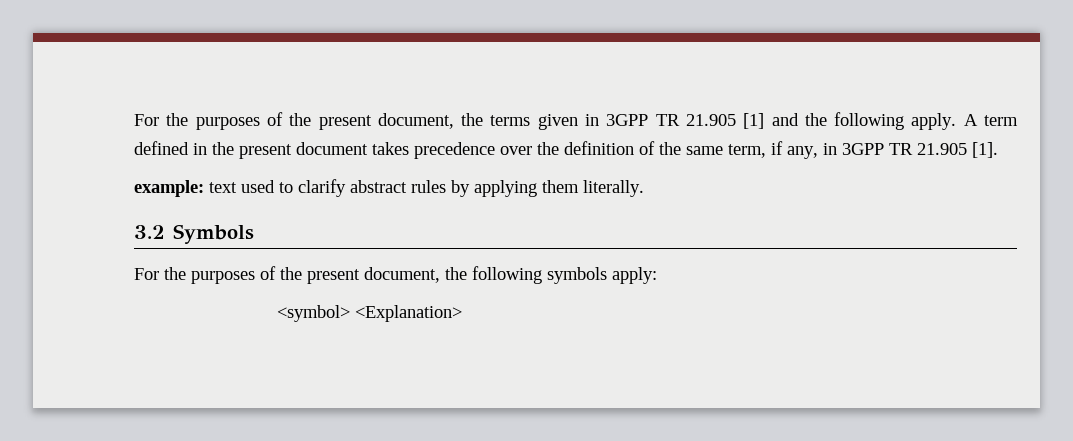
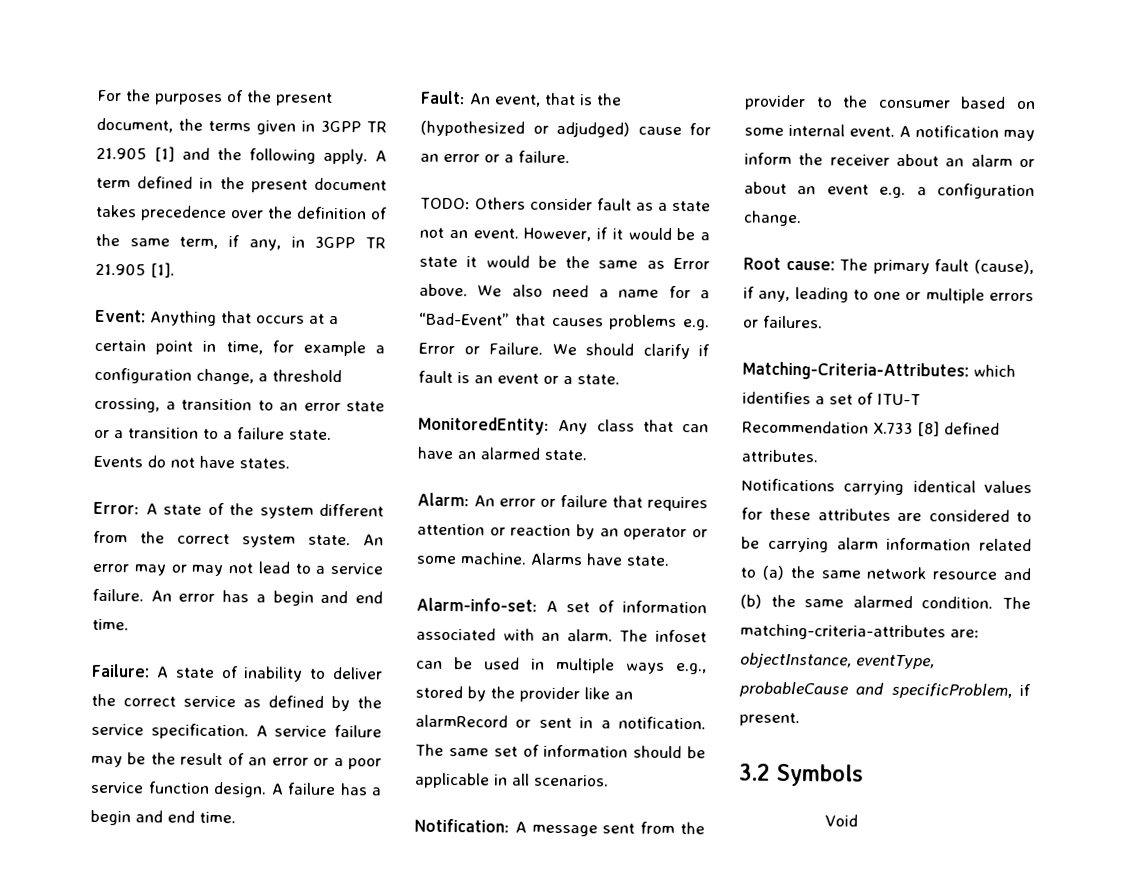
[134,179,644,197] [134,224,254,244] [134,266,657,284] [277,305,463,322] example: text used to clarify abstract rules by applying them literally. // 3.2 Symbols // For the purposes of the present document, the following symbols apply: // <symbol> <Explanation> -> [95,309,339,326] [94,339,385,357] [94,367,342,385] [94,397,385,413] [94,427,332,440] [93,455,290,469] [93,501,384,519] [93,530,384,548] [92,561,383,577] [92,588,383,606] [92,618,129,631] [91,663,383,682] [91,693,382,712] [91,723,382,740] [91,752,383,770] [90,781,382,798] [90,809,236,826] [420,90,622,107] [420,120,711,138] [420,150,570,164] [420,197,711,212] [419,227,710,242] [419,255,710,270] [419,283,710,299] [419,312,710,331] [418,342,710,360] [418,370,620,385] [418,416,709,435] [417,446,587,461] [417,492,708,512] [417,523,708,541] [416,552,670,566] [416,597,707,614] [416,627,707,643] [416,657,707,675] [415,685,633,703] [415,714,706,730] [415,743,706,759] [415,772,609,789] [414,818,705,837] [744,94,1036,111] [744,123,1035,142] [744,152,1035,168] [744,181,1035,200] [743,210,802,227] [743,257,1034,275] [743,286,1034,304] [743,315,823,329] [742,361,1016,381] [742,391,921,406] [742,420,1000,437] [741,449,818,463] [741,478,1032,495] [741,507,1032,523] [741,536,1032,553] [740,565,1031,581] [740,594,1031,610] [740,623,980,641] [740,652,935,670] [739,681,1031,699] [739,712,800,727] [739,763,864,787] [825,814,858,827] Event: Anything that occurs at a certain point in time, for example a configuration change, a threshold crossing, a transition to an error state or a transition to a failure state. Events do not have states. // Error: A state of the system different from the correct system state. An error may or may not lead to a service failure. An error has a begin and end time. // Failure: A state of inability to deliver the correct service as defined by the service specification. A service failure may be the result of an error or a poor service function design. A failure has a begin and end time. // Fault: An event, that is the (hypothesized or adjudged) cause for an error or a failure. // TODO: Others consider fault as a state not an event. However, if it would be a state it would be the same as Error above. We also need a name for a “Bad-Event” that causes problems e.g. Error or Failure. We should clarify if fault is an event or a state. // MonitoredEntity: Any class that can have an alarmed state. // Alarm: An error or failure that requires attention or reaction by an operator or some machine. Alarms have state. // Alarm-info-set: A set of information associated with an alarm. The infoset can be used in multiple ways e.g., stored by the provider like an alarmRecord or sent in a notification. The same set of information should be applicable in all scenarios. // Notification: A message sent from the provider to the consumer based on some internal event. A notification may inform the receiver about an alarm or about an event e.g. a configuration change. // Root cause: The primary fault (cause), if any, leading to one or multiple errors or failures. // Matching-Criteria-Attributes: which identifies a set of ITU-T Recommendation X.733 [8] defined attributes. // Notifications carrying identical values for these attributes are considered to be carrying alarm information related to (a) the same network resource and (b) the same alarmed condition. The matching-criteria-attributes are: objectInstance, eventType, probableCause and specificProblem, if present. // 3.2 Symbols // Void

